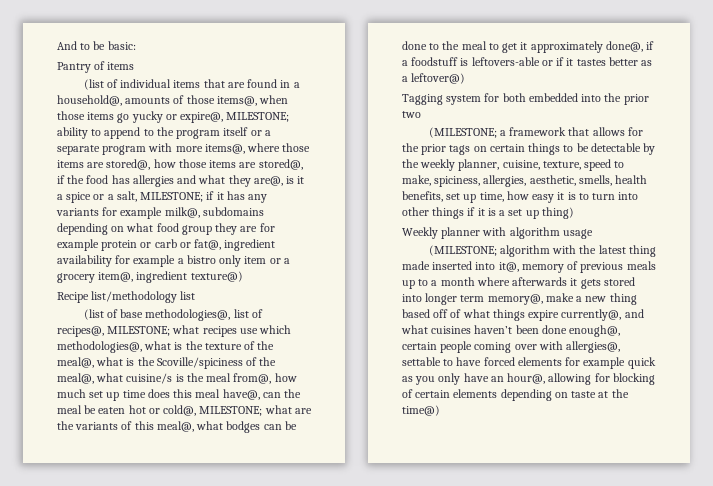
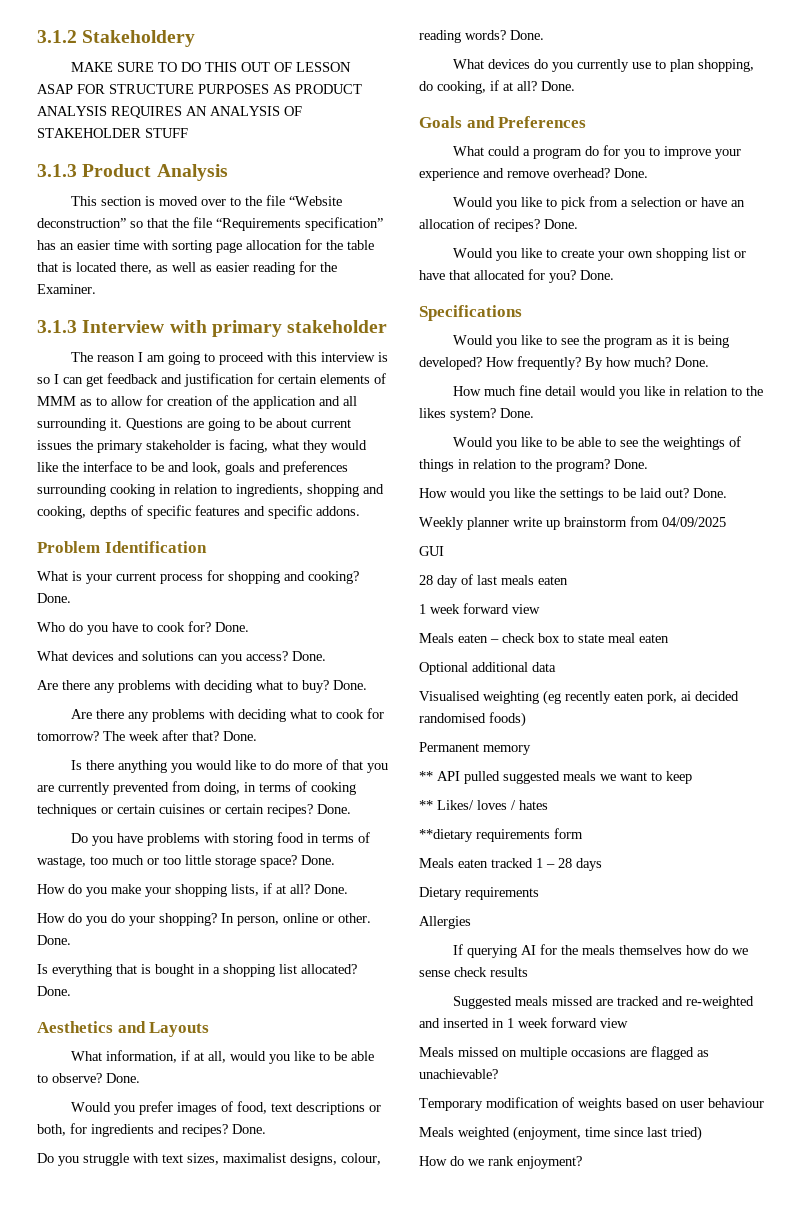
[57,41,136,50] [57,61,135,73] [83,79,300,90] [57,95,289,106] [57,111,290,123] [57,127,271,139] [57,143,311,155] [57,159,303,170] [57,175,305,187] [57,191,268,203] [56,207,264,219] [57,223,275,235] [57,239,276,251] [57,255,290,267] [57,271,243,283] [57,291,196,303] [83,309,263,321] [57,325,292,337] [57,341,275,353] [57,357,277,369] [57,373,297,384] [57,389,302,401] [57,405,312,416] [57,421,297,433] [402,41,655,53] [402,57,653,66] [402,73,466,84] [402,93,649,105] [402,111,421,118] [428,127,643,138] [402,143,656,155] [402,159,625,171] [402,175,648,187] [402,191,639,203] [402,207,574,219] [402,227,593,239] [428,245,656,257] [402,261,656,273] [402,277,635,289] [402,293,637,305] [402,309,644,321] [401,325,621,337] [402,341,621,353] [402,357,656,369] [402,373,655,385] [402,389,629,401] [402,405,440,416] And to be basic: // Pantry of items // (list of individual items that are found in a household@, amounts of those items@, when those items go yucky or expire@, MILESTONE; ability to append to the program itself or a separate program with more items@, where those items are stored@, how those items are stored@, if the food has allergies and what they are@, is it a spice or a salt, MILESTONE; if it has any variants for example milk@, subdomains depending on what food group they are for example protein or carb or fat@, ingredient availability for example a bistro only item or a grocery item@, ingredient texture@) // Recipe list/methodology list // (list of base methodologies@, list of recipes@, MILESTONE; what recipes use which methodologies@, what is the texture of the meal@, what is the Scoville/spiciness of the meal@, what cuisine/s is the meal from@, how much set up time does this meal have@, can the meal be eaten hot or cold@, MILESTONE; what are the variants of this meal@, what bodges can be done to the meal to get it approximately done@, if a foodstuff is leftovers-able or if it tastes better as a leftover@) // Tagging system for both embedded into the prior two // (MILESTONE; a framework that allows for the prior tags on certain things to be detectable by the weekly planner, cuisine, texture, speed to make, spiciness, allergies, aesthetic, smells, health benefits, set up time, how easy it is to turn into other things if it is a set up thing) // Weekly planner with algorithm usage // (MILESTONE; algorithm with the latest thing made inserted into it@, memory of previous meals up to a month where afterwards it gets stored into longer term memory@, make a new thing based off of what things expire currently@, and what cuisines haven’t been done enough@, certain people coming over with allergies@, settable to have forced elements for example quick as you only have an hour@, allowing for blocking of certain elements depending on taste at the time@) -> [37,30,196,47] [70,62,351,72] [37,84,362,94] [37,106,302,118] [37,128,188,138] [37,164,228,181] [70,195,342,206] [37,217,383,231] [37,239,374,253] [37,261,337,275] [37,284,96,294] [37,320,388,337] [70,352,388,365] [37,373,386,387] [37,395,357,409] [37,418,351,431] [37,439,367,453] [37,461,348,475] [37,484,384,497] [37,505,360,519] [37,541,207,553] [37,570,359,584] [37,593,71,603] [37,621,249,635] [37,651,326,664] [37,680,367,693] [70,708,384,722] [37,730,257,741] [70,759,388,773] [37,781,356,795] [37,804,351,817] [70,832,370,846] [37,855,335,868] [37,883,348,897] [37,913,371,926] [37,935,71,945] [37,964,357,977] [37,986,71,996] [37,1021,210,1037] [70,1050,374,1064] [37,1073,140,1083] [70,1101,381,1115] [37,1123,266,1137] [37,1153,381,1166] [419,30,544,43] [452,59,754,72] [419,80,575,94] [419,116,587,128] [452,145,741,159] [419,168,648,181] [452,196,745,210] [419,218,578,232] [452,248,746,261] [419,269,614,283] [419,305,522,321] [452,335,729,348] [419,356,709,370] [452,385,763,399] [419,408,534,421] [452,436,741,450] [419,459,648,472] [419,488,727,501] [419,516,726,530] [419,546,444,556] [419,574,568,588] [419,603,540,614] [419,633,669,643] [419,662,556,675] [419,690,739,705] [419,712,526,727] [419,742,531,755] [419,771,692,784] [419,800,548,810] [419,828,583,842] [419,858,602,871] [419,887,539,900] [419,916,471,929] [452,944,748,958] [419,967,528,977] [452,996,754,1009] [419,1017,628,1028] [419,1046,709,1060] [419,1069,498,1079] [419,1097,764,1111] [419,1126,702,1141] [419,1156,582,1169] 3.1.2 Stakeholdery // MAKE SURE TO DO THIS OUT OF LESSON ASAP FOR STRUCTURE PURPOSES AS PRODUCT ANALYSIS REQUIRES AN ANALYSIS OF STAKEHOLDER STUFF // 3.1.3 Product Analysis // This section is moved over to the file “Website deconstruction” so that the file “Requirements specification” has an easier time with sorting page allocation for the table that is located there, as well as easier reading for the Examiner. // 3.1.3 Interview with primary stakeholder // The reason I am going to proceed with this interview is so I can get feedback and justification for certain elements of MMM as to allow for creation of the application and all surrounding it. Questions are going to be about current issues the primary stakeholder is facing, what they would like the interface to be and look, goals and preferences surrounding cooking in relation to ingredients, shopping and cooking, depths of specific features and specific addons. // Problem Identification // What is your current process for shopping and cooking? Done. // Who do you have to cook for? Done. // What devices and solutions can you access? Done. // Are there any problems with deciding what to buy? Done. // Are there any problems with deciding what to cook for tomorrow? The week after that? Done. // Is there anything you would like to do more of that you are currently prevented from doing, in terms of cooking techniques or certain cuisines or certain recipes? Done. // Do you have problems with storing food in terms of wastage, too much or too little storage space? Done. // How do you make your shopping lists, if at all? Done. // How do you do your shopping? In person, online or other. Done. // Is everything that is bought in a shopping list allocated? Done. // Aesthetics and Layouts // What information, if at all, would you like to be able to observe? Done. // Would you prefer images of food, text descriptions or both, for ingredients and recipes? Done. // Do you struggle with text sizes, maximalist designs, colour, reading words? Done. // What devices do you currently use to plan shopping, do cooking, if at all? Done. // Goals and Preferences // What could a program do for you to improve your experience and remove overhead? Done. // Would you like to pick from a selection or have an allocation of recipes? Done. // Would you like to create your own shopping list or have that allocated for you? Done. // Specifications // Would you like to see the program as it is being developed? How frequently? By how much? Done. // How much fine detail would you like in relation to the likes system? Done. // Would you like to be able to see the weightings of things in relation to the program? Done. // How would you like the settings to be laid out? Done. // Weekly planner write up brainstorm from 04/09/2025 // GUI // 28 day of last meals eaten // 1 week forward view // Meals eaten – check box to state meal eaten // Optional additional data // Visualised weighting (eg recently eaten pork, ai decided randomised foods) // Permanent memory // ** API pulled suggested meals we want to keep // ** Likes/ loves / hates // **dietary requirements form // Meals eaten tracked 1 – 28 days // Dietary requirements // Allergies // If querying AI for the meals themselves how do we sense check results // Suggested meals missed are tracked and re-weighted and inserted in 1 week forward view // Meals missed on multiple occasions are flagged as unachievable? // Temporary modification of weights based on user behaviour // Meals weighted (enjoyment, time since last tried) // How do we rank enjoyment?

